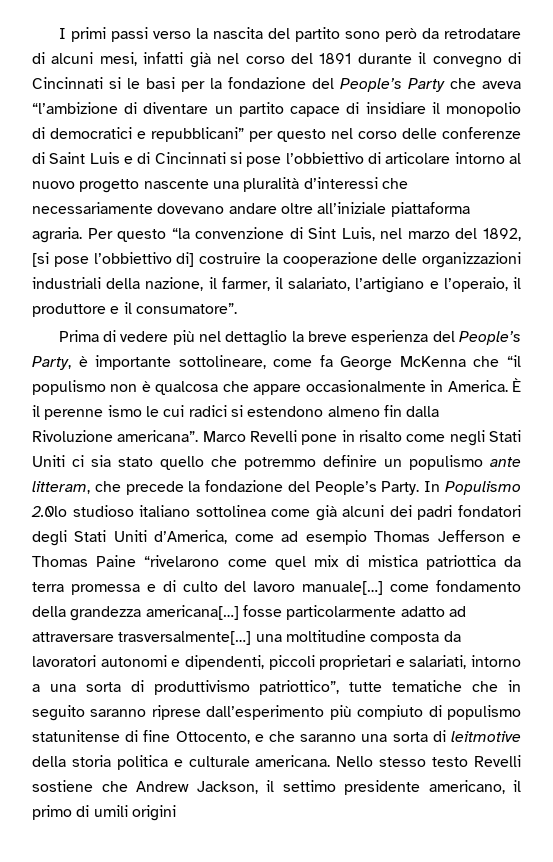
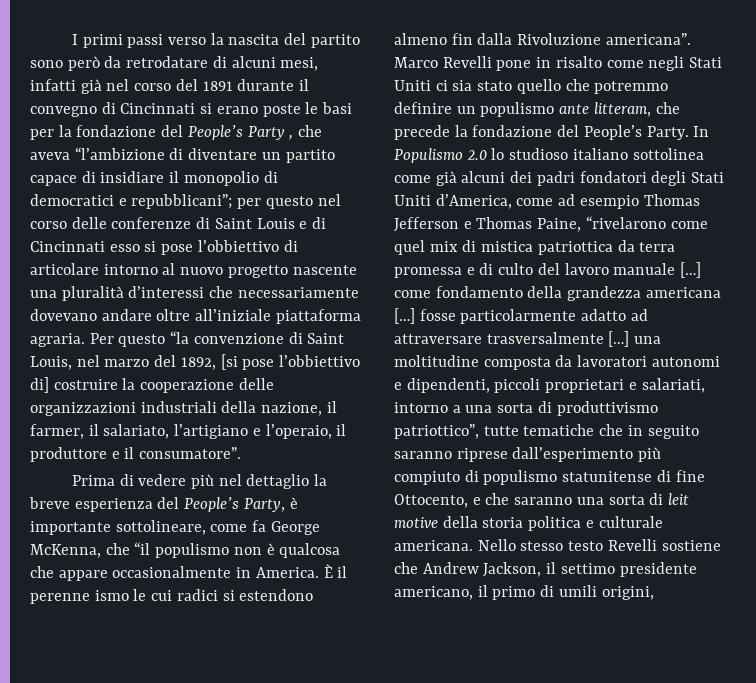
(121, 83) none -> [216,104,301,117] erano poste
(445, 85) none -> [288,135,294,140] ,
[151,127,244,142] repubblicani” -> [131,194,233,209] repubblicani”;
[89,152,120,164] Luis -> [256,218,295,229] Louis
(226, 158) none -> [109,244,140,252] esso
[308,227,375,241] Sint Luis, -> [307,333,345,344] [30,356,72,370] Saint Louis,
[399,356,466,367] McKenna -> [30,544,101,558] McKenna,
[31,506,67,517] 2.0lo -> [466,148,505,161] 2.0 lo
[96,555,137,567] Paine -> [537,218,582,232] Paine,
[302,581,384,595] manuale[…] -> [613,262,702,278] manuale […]
[145,605,239,620] americana[…] -> [645,287,721,298] [394,308,415,324] americana […]
[118,631,252,645] trasversalmente[…] -> [486,331,630,347] trasversalmente […]
[450,731,521,742] leitmotive -> [668,493,690,505] [394,517,438,528] leit motive
[131,805,176,821] origini -> [601,586,654,600] origini,

